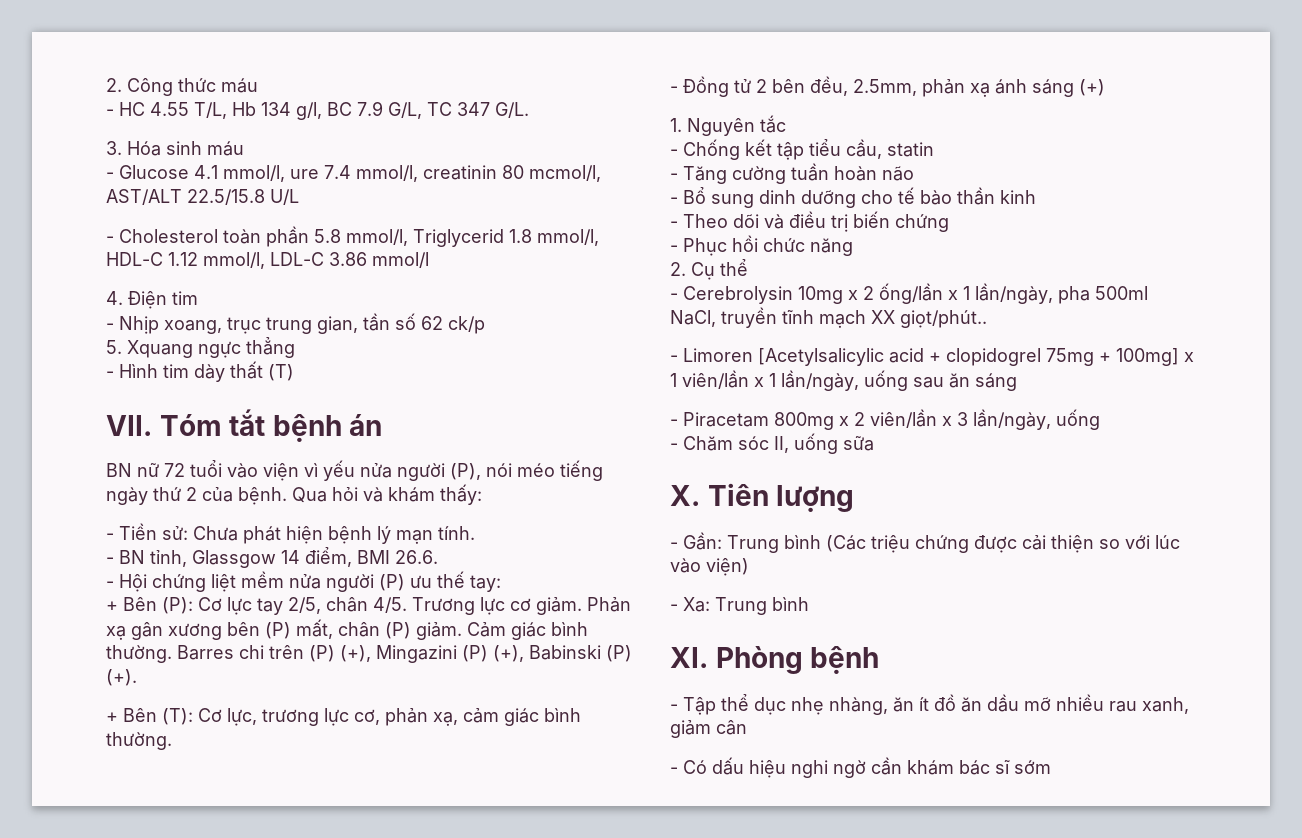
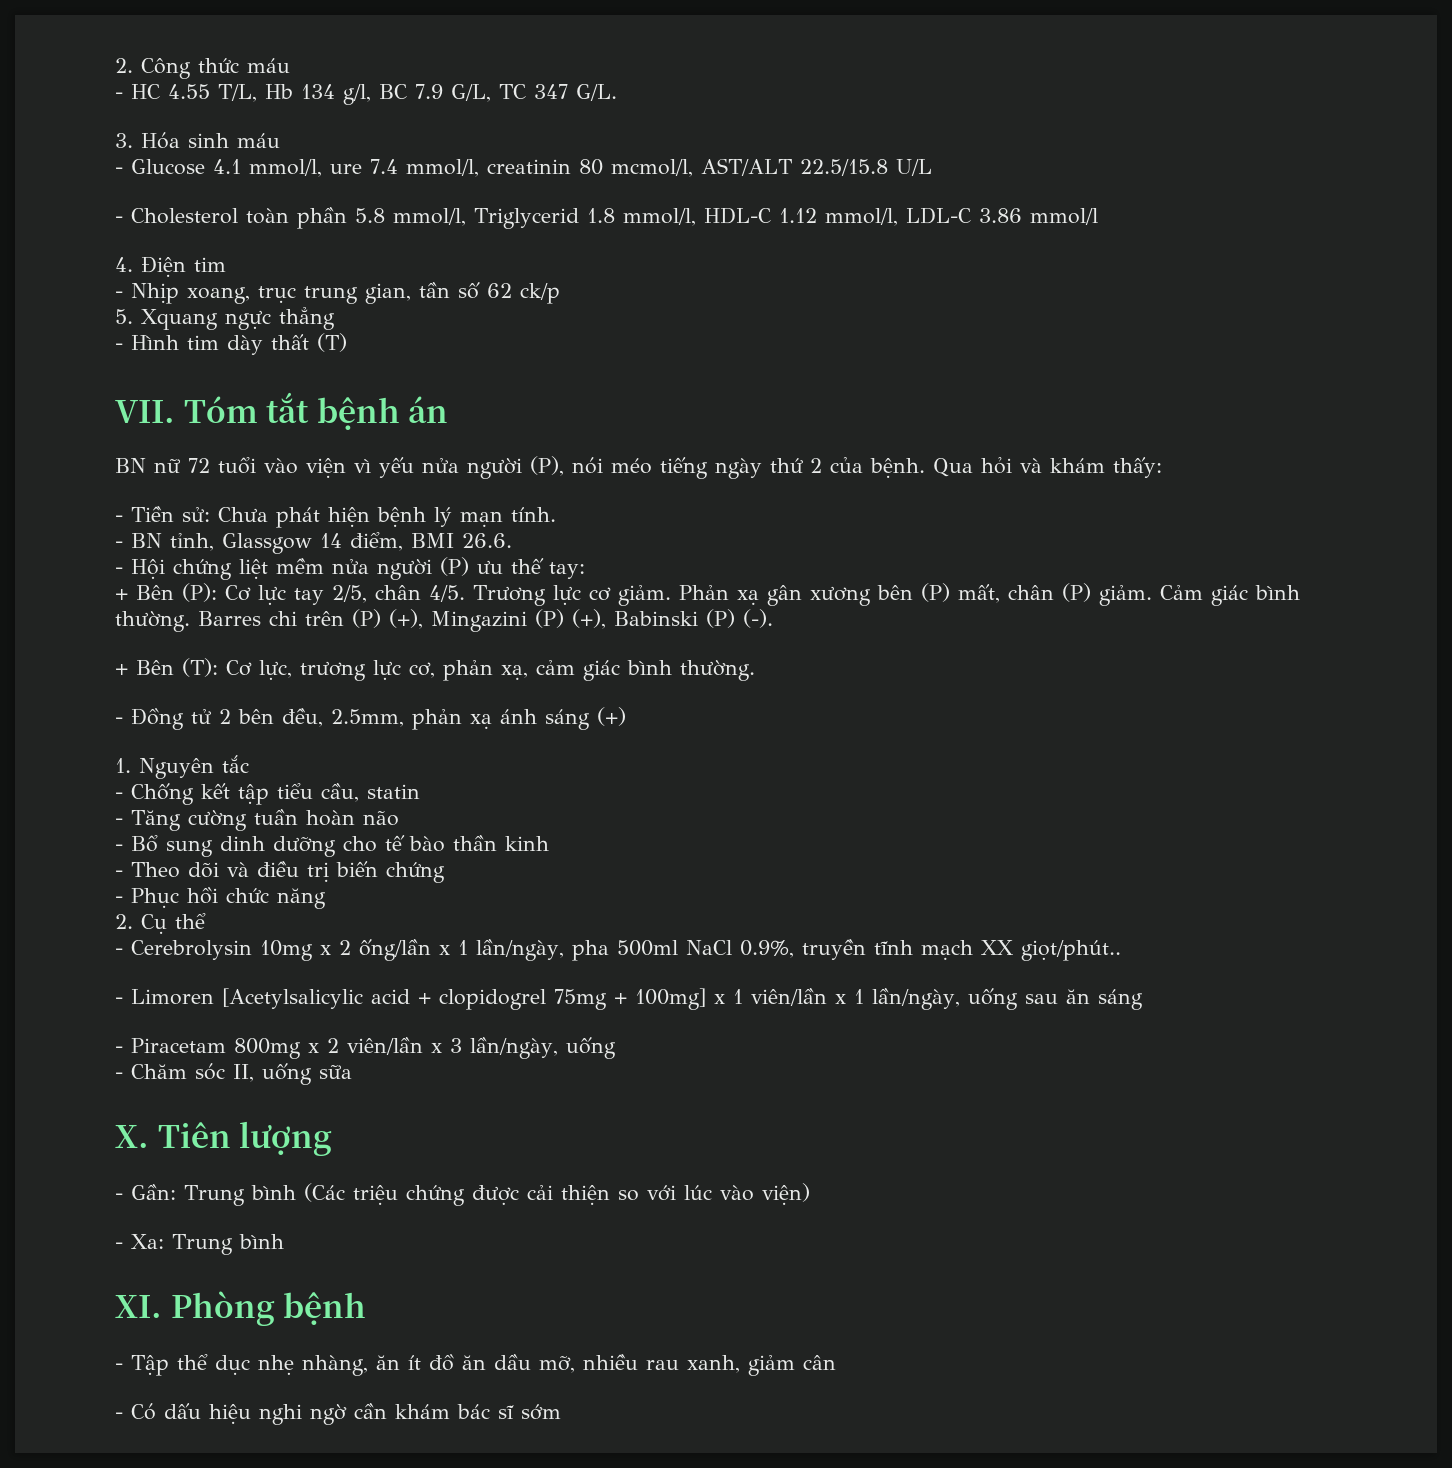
[106,669,137,686] (+). -> [743,609,773,628] (-).
[670,310,716,327] NaCl, -> [685,940,794,958] NaCl 0.9%,
[1024,697,1051,711] mỡ -> [539,1356,575,1373] mỡ,

